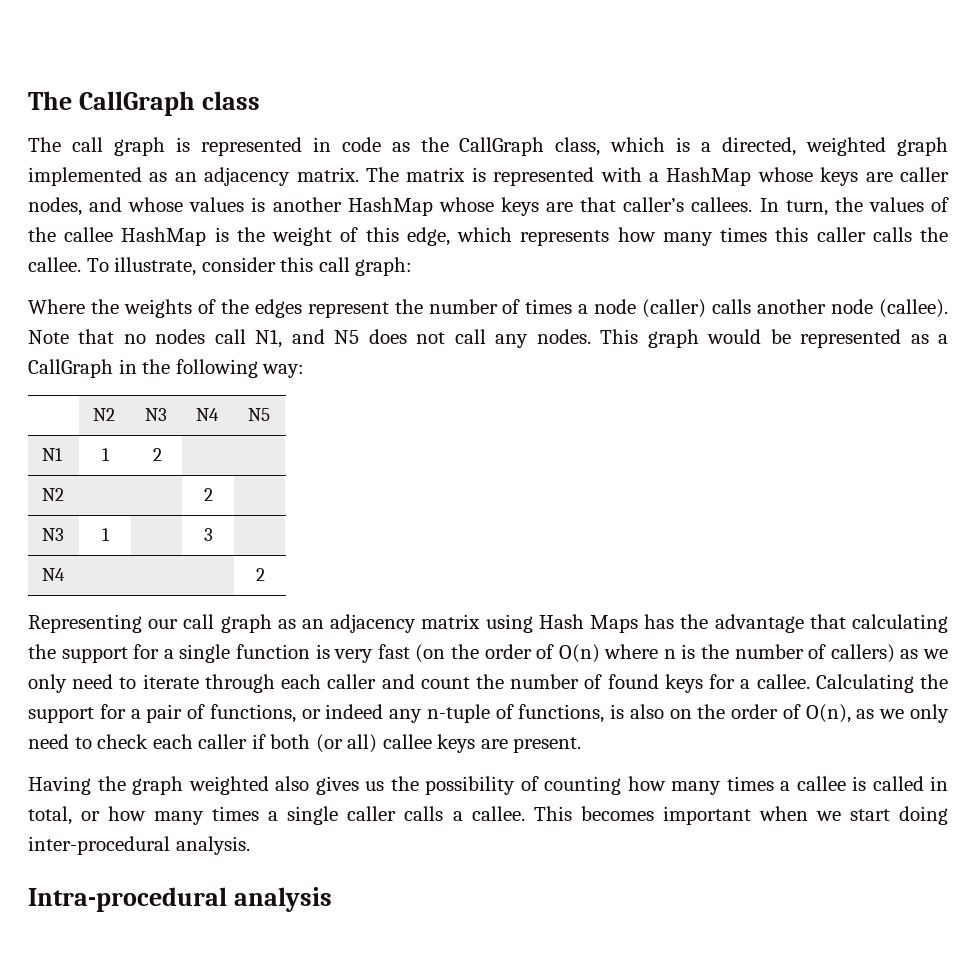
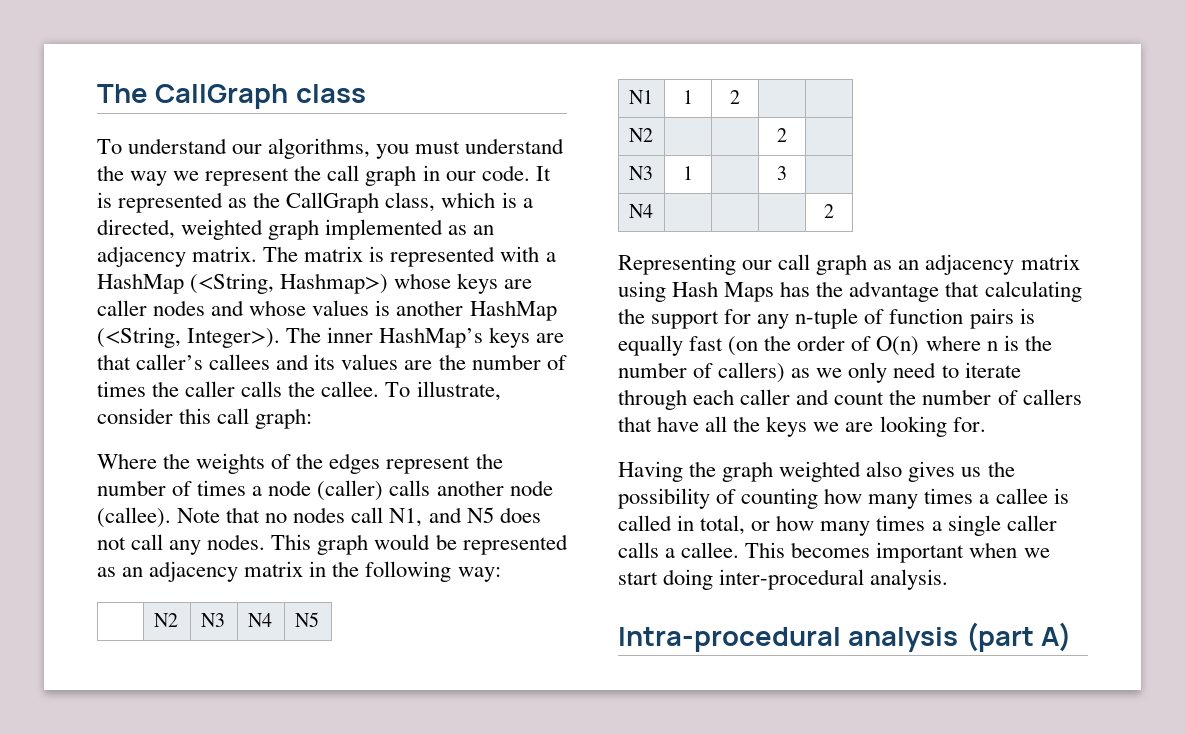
[28,137,381,156] The call graph is represented in code -> [97,138,565,159] [97,165,551,186] [97,192,224,213] To understand our algorithms, you must understand the way we represent the call graph in our code. It is represented
(752, 176) none -> [190,273,389,294] (<String, Hashmap>)
[28,197,82,216] nodes, -> [153,300,206,316] nodes
[438,197,950,216] [28,227,809,246] whose keys are that caller’s callees. In turn, the values of the callee HashMap is the weight of this edge, which represents how many times this -> [97,327,565,348] [97,354,567,370] [97,381,180,397] (<String, Integer>). The inner HashMap’s keys are that caller’s callees and its values are the number of times the
[938,334,949,344] [28,359,113,378] a CallGraph -> [122,561,304,582] an adjacency matrix
[163,644,374,663] a single function is very -> [757,308,1035,329] [618,335,683,356] any n-tuple of function pairs is equally
[607,674,948,693] [28,704,950,723] [28,734,582,753] found keys for a callee. Calculating the support for a pair of functions, or indeed any n-tuple of functions, is also on the order of O(n), as we only need to check each caller if both (or all) callee keys are present. -> [1022,389,1082,405] [618,416,986,437] callers that have all the keys we are looking for.
(332, 899) none -> [965,622,1072,652] (part A)

